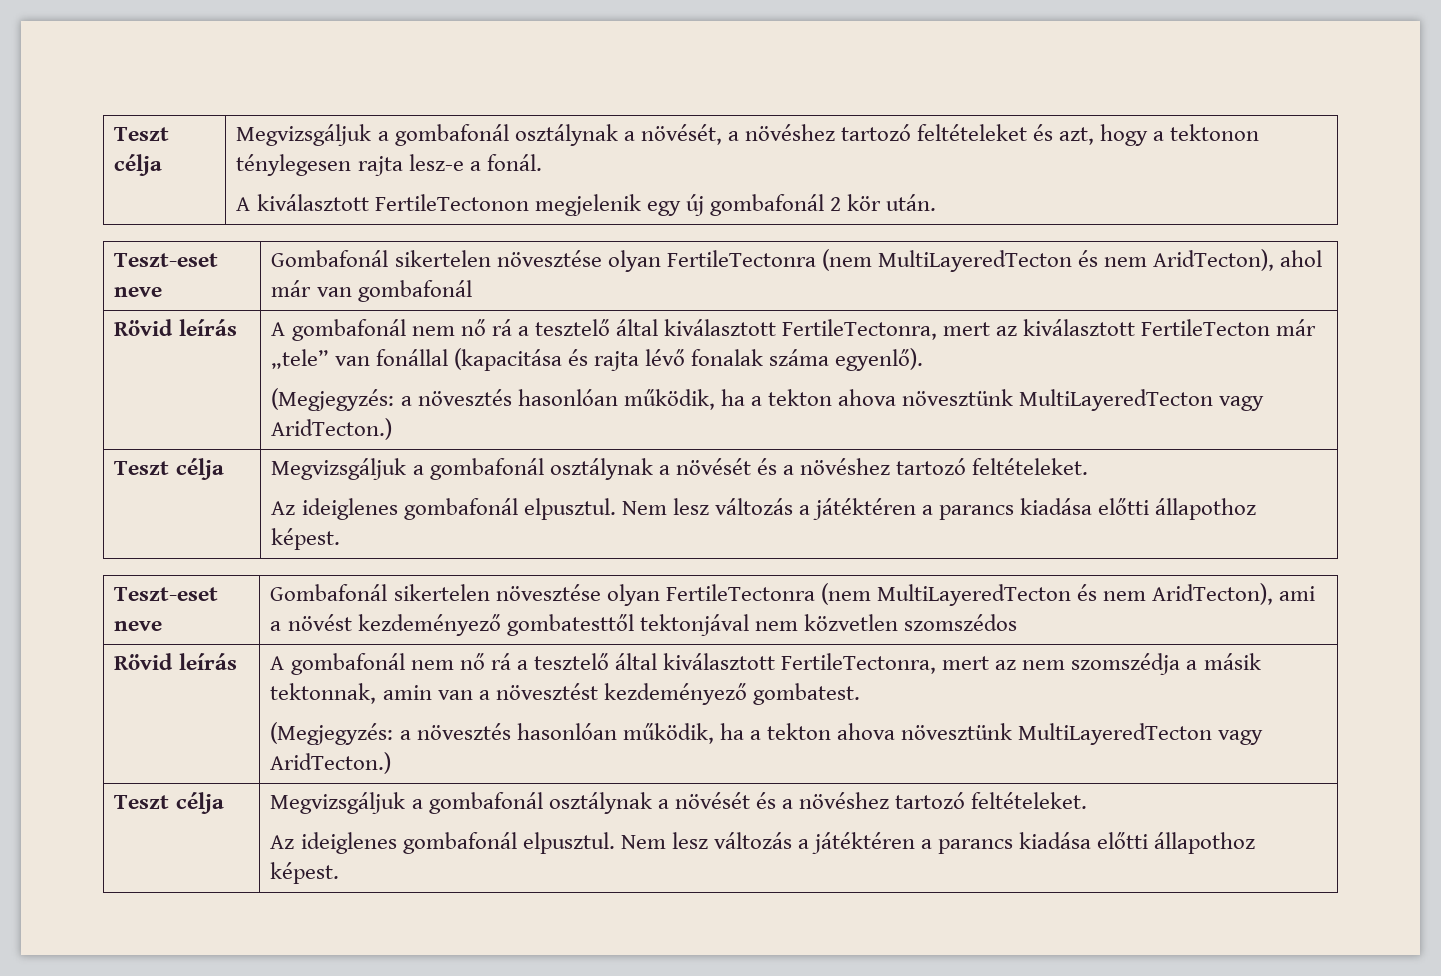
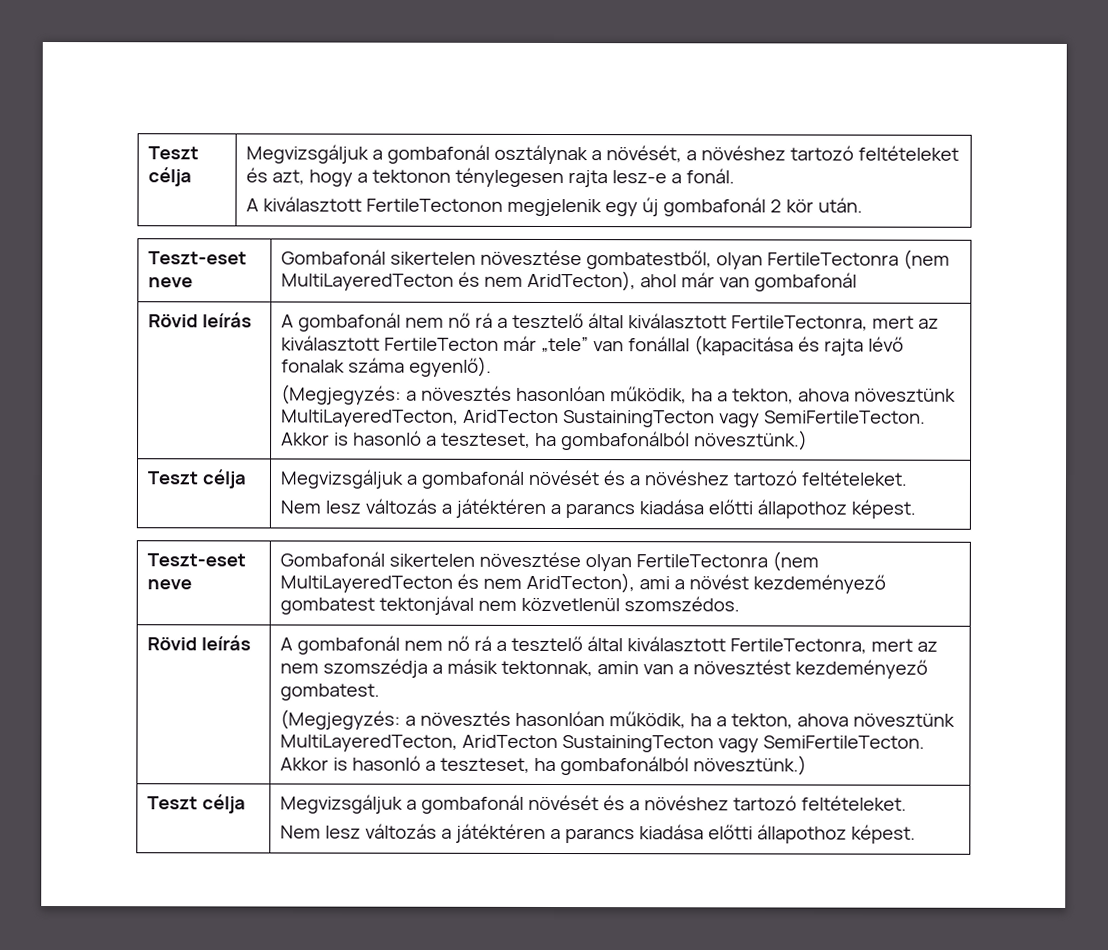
(602, 258) none -> [585,250,712,270] gombatestből,
[767,389,1265,411] [271,418,393,440] [114,458,224,480] [271,458,1089,480] [271,498,616,520] tekton ahova növesztünk MultiLayeredTecton vagy AridTecton.) // Teszt célja | Megvizsgáljuk a gombafonál osztálynak a növését és a növéshez tartozó feltételeket. // Az ideiglenes gombafonál elpusztul. -> [731,388,956,404] [280,409,926,428] [280,430,808,451] [146,469,247,489] [279,469,908,489] tekton, ahova növesztünk MultiLayeredTecton, AridTecton SustainingTecton vagy SemiFertileTecton. Akkor is hasonló a teszteset, ha gombafonálból növesztünk.) // Teszt célja | Megvizsgáljuk a gombafonál növését és a növéshez tartozó feltételeket. //
[506,614,634,636] gombatesttől -> [279,597,375,615] gombatest
[803,614,1017,631] közvetlen szomszédos -> [520,596,740,612] közvetlenül szomszédos.
[766,723,1264,745] [270,752,392,774] [114,792,224,814] [270,792,1088,814] [270,832,615,854] tekton ahova növesztünk MultiLayeredTecton vagy AridTecton.) // Teszt célja | Megvizsgáljuk a gombafonál osztálynak a növését és a növéshez tartozó feltételeket. // Az ideiglenes gombafonál elpusztul. -> [730,713,955,729] [279,734,925,753] [279,755,807,776] [146,794,246,814] [279,794,907,814] tekton, ahova növesztünk MultiLayeredTecton, AridTecton SustainingTecton vagy SemiFertileTecton. Akkor is hasonló a teszteset, ha gombafonálból növesztünk.) // Teszt célja | Megvizsgáljuk a gombafonál növését és a növéshez tartozó feltételeket. //

